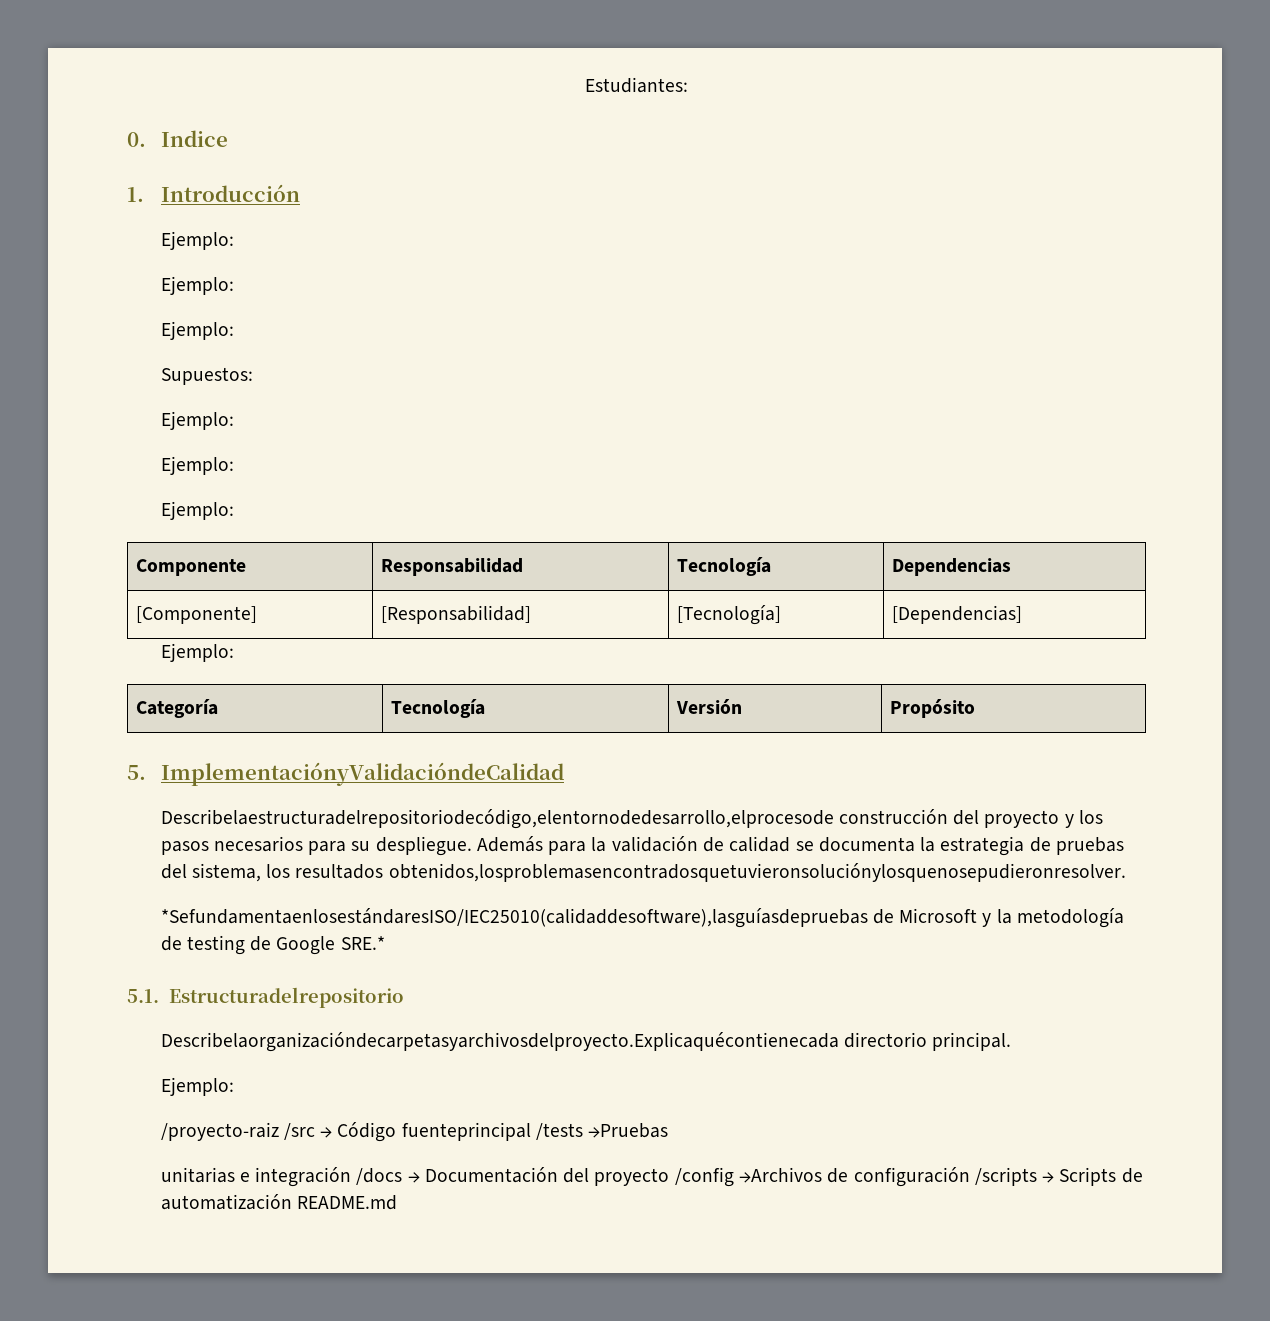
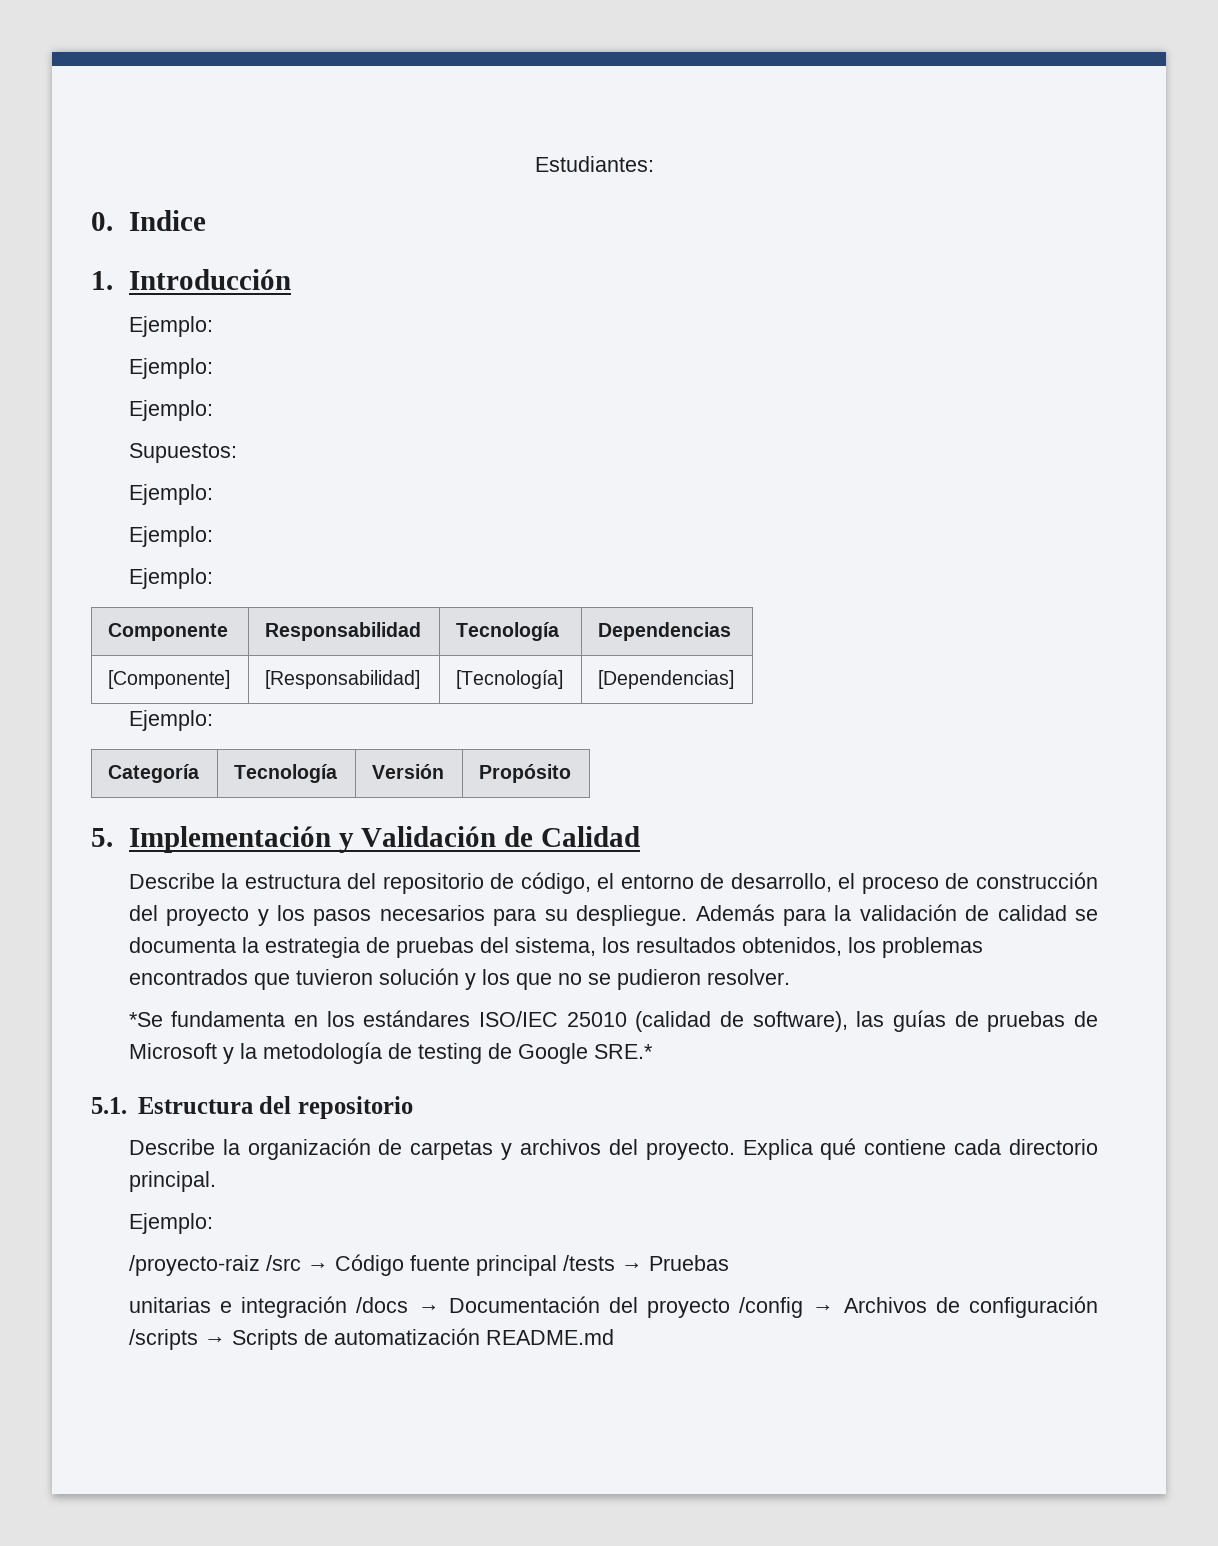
[160,762,564,786] [160,809,834,829] ImplementaciónyValidacióndeCalidad // Describelaestructuradelrepositoriodecódigo,elentornodedesarrollo,elprocesode -> [128,826,641,853] [128,872,970,894] Implementación y Validación de Calidad // Describe la estructura del repositorio de código, el entorno de desarrollo, el proceso de
[388,863,1126,882] [160,908,868,928] obtenidos,losproblemasencontradosquetuvieronsoluciónylosquenosepudieronresolver. // *SefundamentaenlosestándaresISO/IEC25010(calidaddesoftware),lasguíasdepruebas -> [741,937,983,958] [128,968,790,990] [128,1010,1066,1032] obtenidos, los problemas encontrados que tuvieron solución y los que no se pudieron resolver. // *Se fundamenta en los estándares ISO/IEC 25010 (calidad de software), las guías de pruebas
[168,987,404,1008] [160,1032,839,1052] Estructuradelrepositorio // Describelaorganizacióndecarpetasyarchivosdelproyecto.Explicaquécontienecada -> [137,1096,413,1119] [128,1138,1002,1160] Estructura del repositorio // Describe la organización de carpetas y archivos del proyecto. Explica qué contiene cada
[401,1122,669,1141] fuenteprincipal /tests →Pruebas -> [409,1255,729,1276] fuente principal /tests → Pruebas
[739,1167,823,1183] →Archivos -> [812,1297,927,1313] → Archivos

